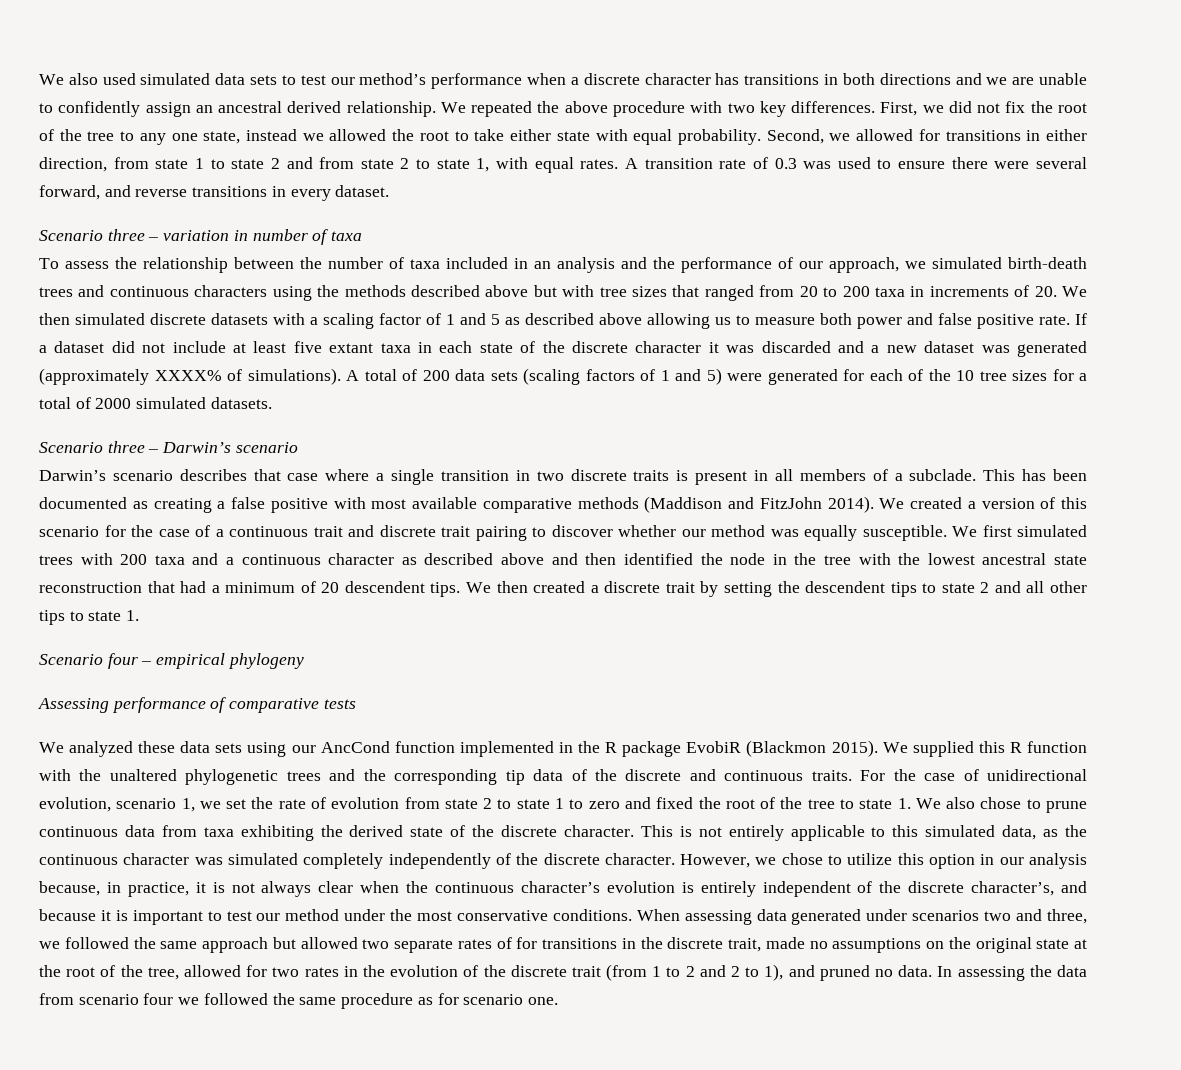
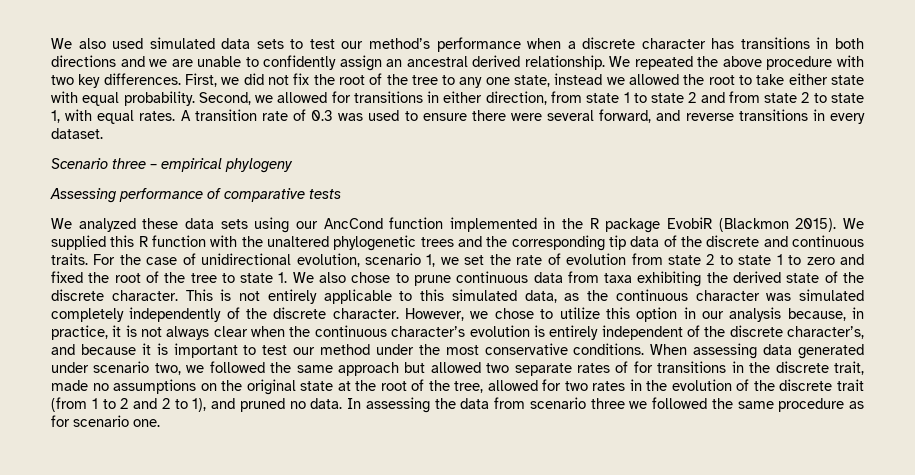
[163,229,363,245] [39,257,1087,273] [39,285,1087,301] [39,313,1087,329] [39,341,1087,357] [39,368,1087,385] [39,397,272,409] [39,441,298,453] [39,469,1087,485] [39,496,1087,513] [39,525,1087,541] [39,553,1087,565] [39,581,1087,597] [39,610,140,625] [39,653,152,669] variation in number of taxa // To assess the relationship between the number of taxa included in an analysis and the performance of our approach, we simulated birth-death trees and continuous characters using the methods described above but with tree sizes that ranged from 20 to 200 taxa in increments of 20. We then simulated discrete datasets with a scaling factor of 1 and 5 as described above allowing us to measure both power and false positive rate. If a dataset did not include at least five extant taxa in each state of the discrete character it was discarded and a new dataset was generated (approximately XXXX% of simulations). A total of 200 data sets (scaling factors of 1 and 5) were generated for each of the 10 tree sizes for a total of 2000 simulated datasets. // Scenario three – Darwin’s scenario // Darwin’s scenario describes that case where a single transition in two discrete traits is present in all members of a subclade. This has been documented as creating a false positive with most available comparative methods (Maddison and FitzJohn 2014). We created a version of this scenario for the case of a continuous trait and discrete trait pairing to discover whether our method was equally susceptible. We first simulated trees with 200 taxa and a continuous character as described above and then identified the node in the tree with the lowest ancestral state reconstruction that had a minimum of 20 descendent tips. We then created a discrete trait by setting the descendent tips to state 2 and all other tips to state 1. // Scenario four – -> (157, 166) none
[912,909,1088,924] scenarios two and three, -> [93,361,181,375] scenario two,
[143,993,174,1005] four -> [590,398,625,409] three

